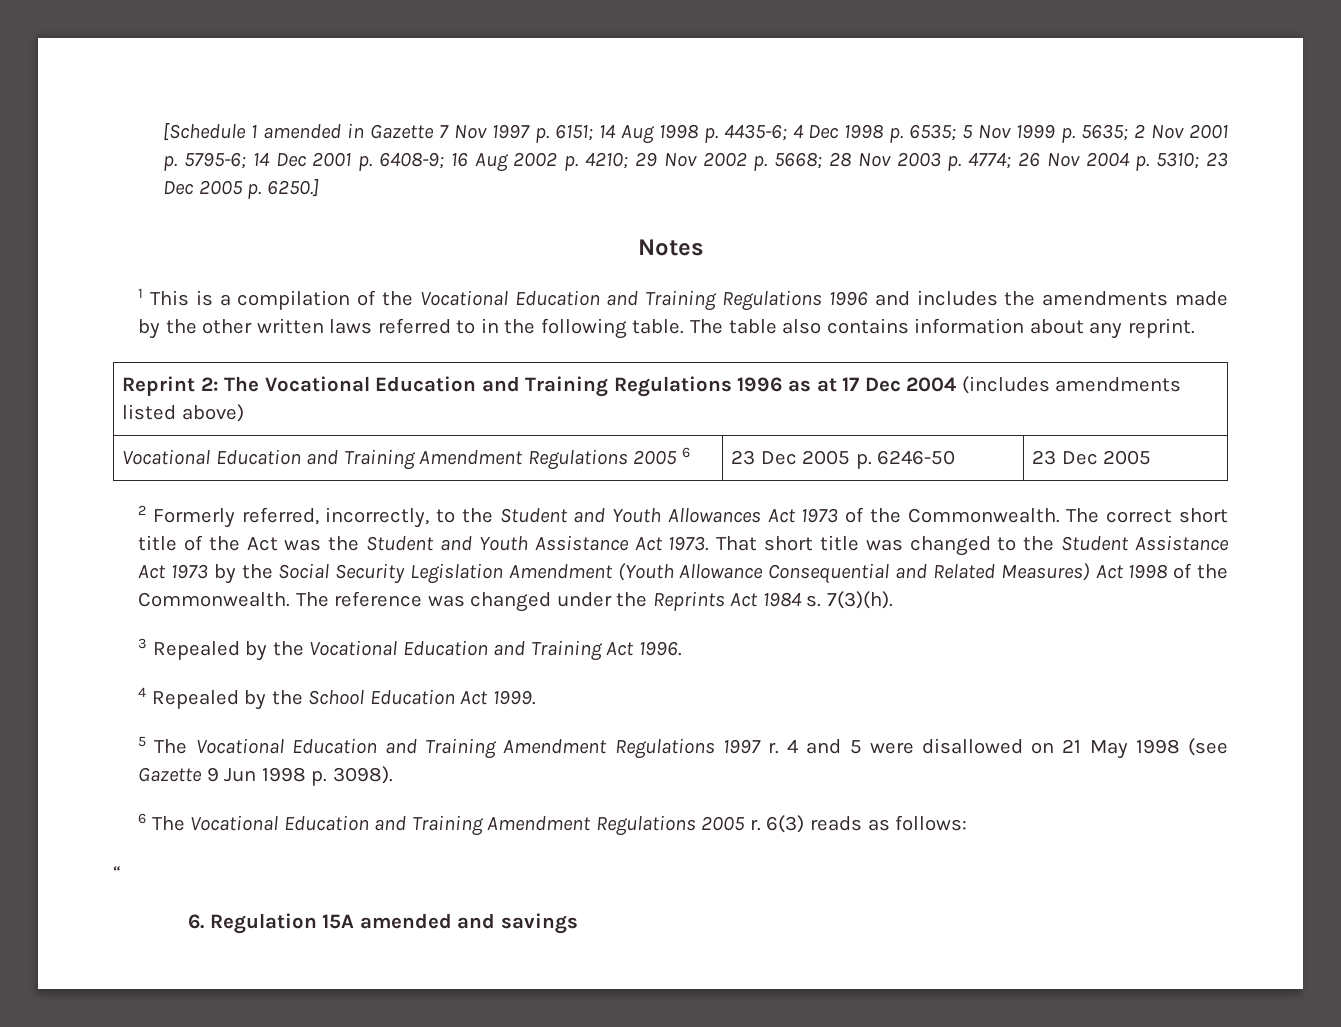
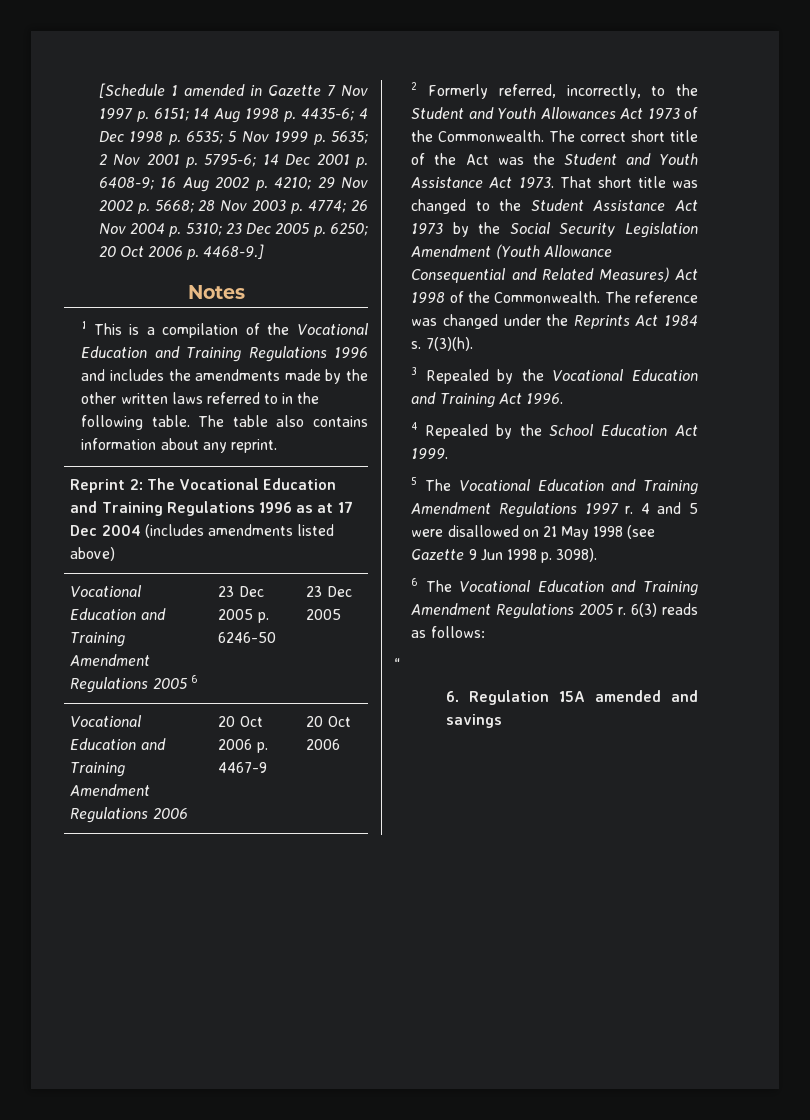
[266,179,319,197] 6250.] -> [329,223,368,236] [98,244,265,260] 6250; 20 Oct 2006 p. 4468-9.]
(1152, 457) none -> [70,715,142,727] [70,738,166,750] [70,762,126,777] [70,784,151,796] [70,807,188,823] [218,716,263,727] [218,739,268,753] [218,762,268,773] [306,716,351,727] [306,739,341,750] // Vocational Education and Training Amendment Regulations 2006 | 20 Oct 2006 p. 4467-9 | 20 Oct 2006

